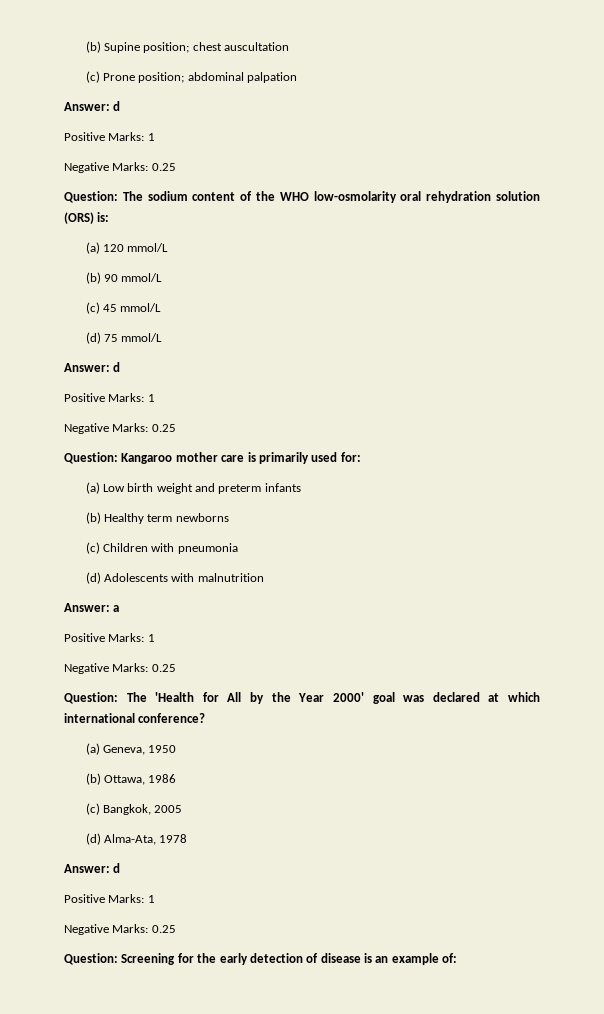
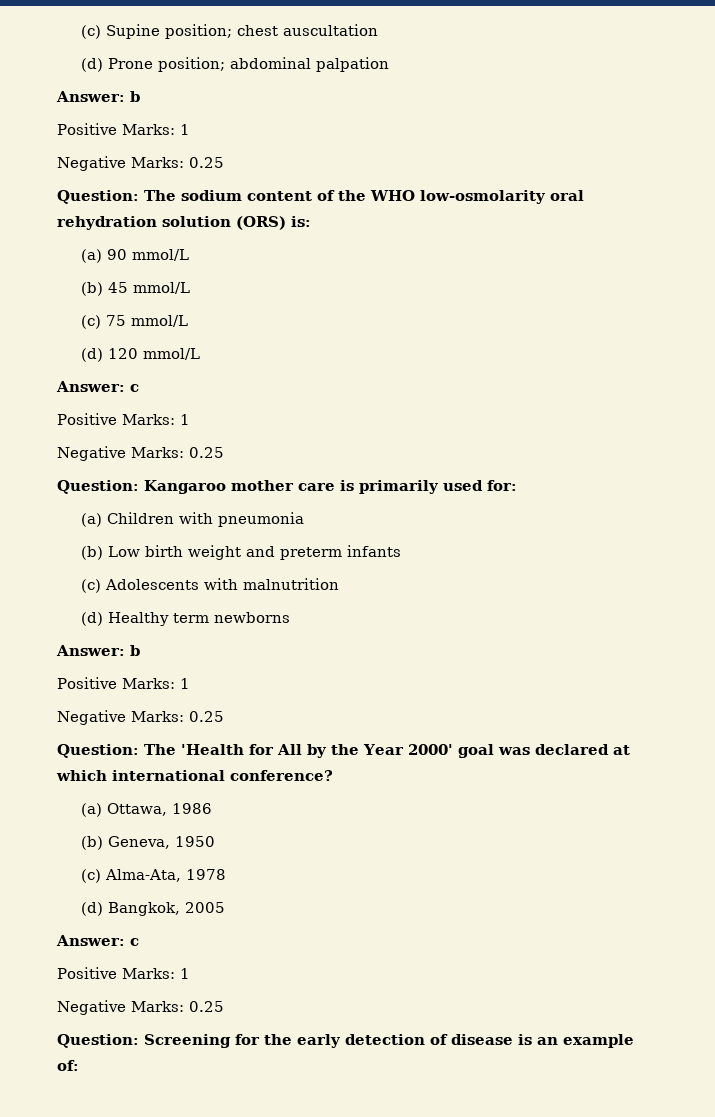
[85,41,101,53] (b) -> [80,25,101,39] (c)
[85,71,100,83] (c) -> [80,58,103,72] (d)
[113,101,121,111] d -> [130,91,140,102] b
[102,243,169,252] [85,272,163,284] [85,302,162,314] [85,332,118,344] 120 mmol/L // (b) 90 mmol/L // (c) 45 mmol/L // (d) 75 -> [106,249,189,261] [80,282,190,296] [80,315,188,329] [80,348,138,362] 90 mmol/L // (b) 45 mmol/L // (c) 75 mmol/L // (d) 120
[113,362,121,372] d -> [130,384,139,392] c
(100, 488) none -> [106,512,304,527] [80,546,103,560] Children with pneumonia // (b)
[85,512,229,524] [85,542,238,554] [85,572,264,584] [64,603,120,612] (b) Healthy term newborns // (c) Children with pneumonia // (d) Adolescents with malnutrition // Answer: a -> [80,578,339,593] [80,612,290,626] [56,645,140,656] (c) Adolescents with malnutrition // (d) Healthy term newborns // Answer: b
(100, 749) none -> [106,803,212,816] [80,836,103,850] Ottawa, 1986 // (b)
[85,773,177,785] [85,803,100,815] (b) Ottawa, 1986 // (c) -> [80,869,226,883] [80,902,103,916] (c) Alma-Ata, 1978 // (d)
[85,833,188,845] [64,863,121,873] // (d) Alma-Ata, 1978 // Answer: d -> [56,935,139,946] // Answer: c

